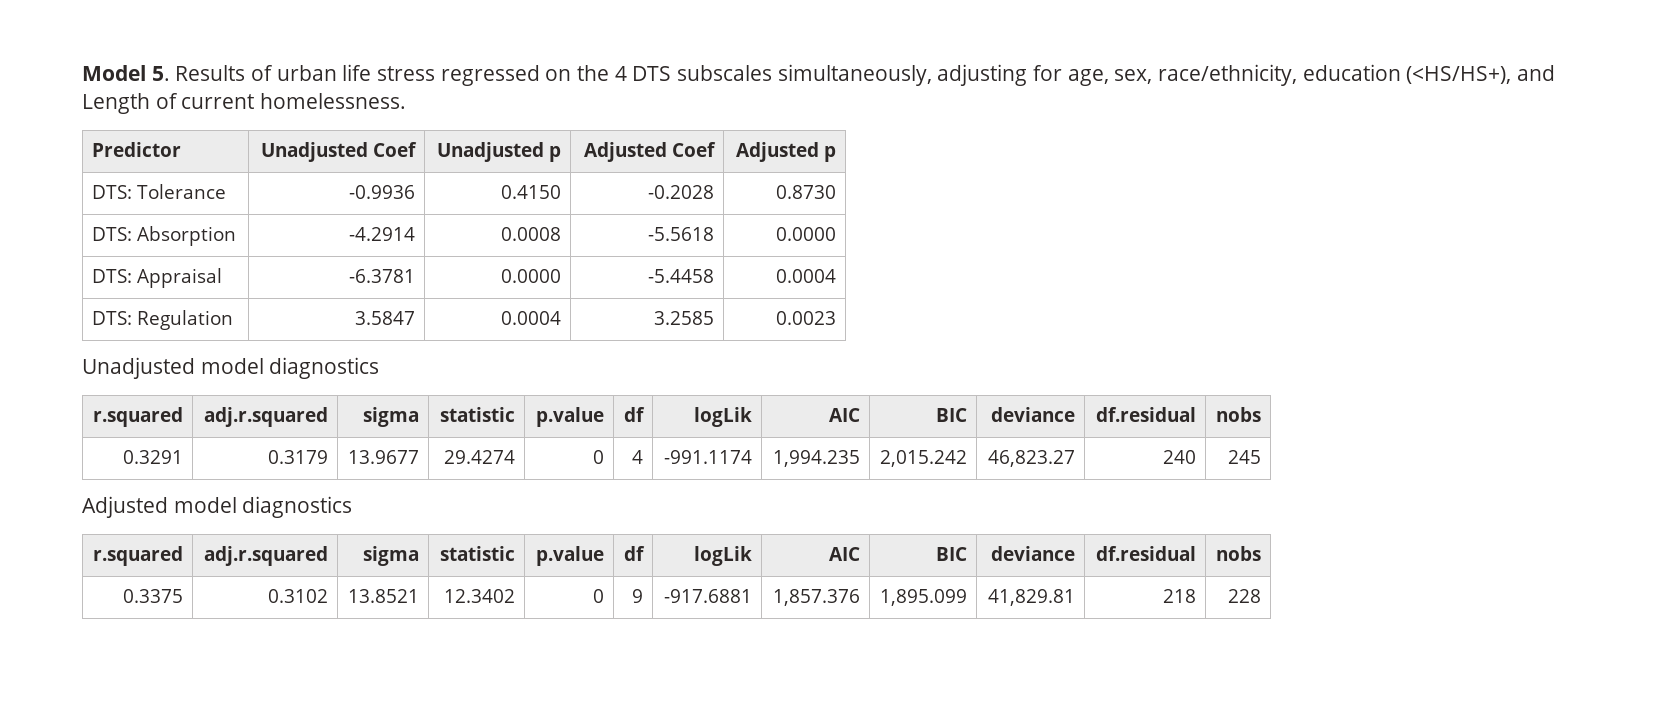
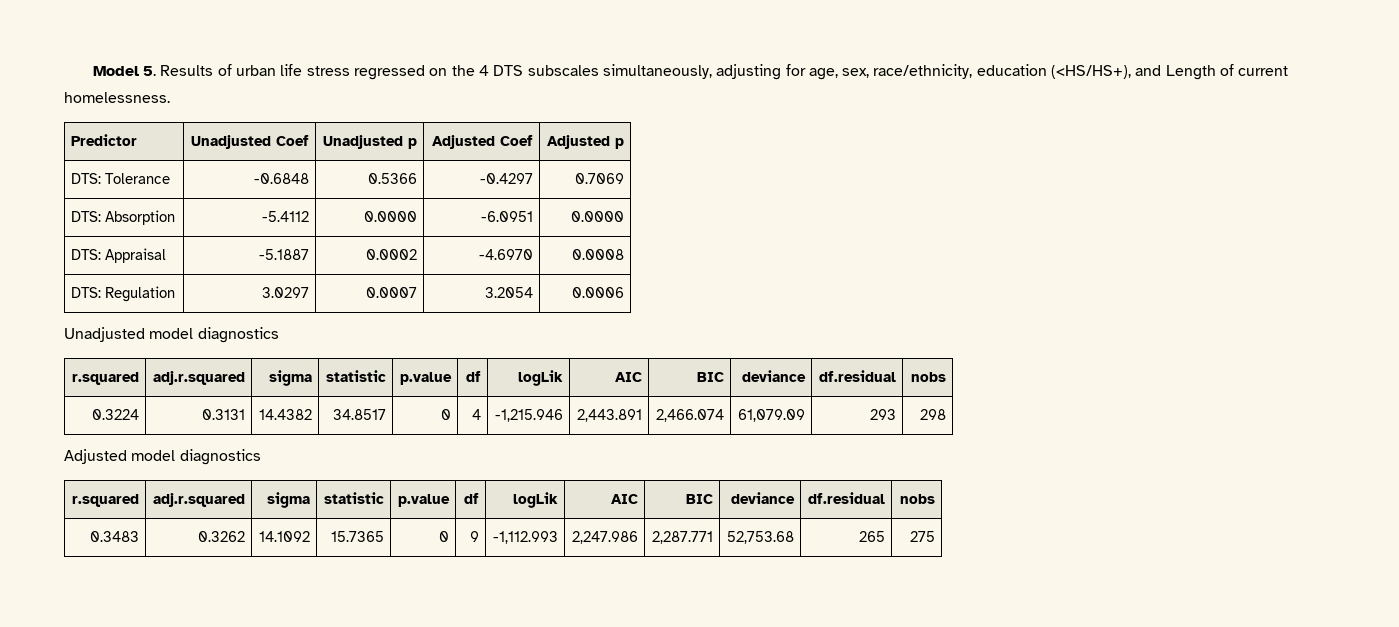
[349,185,416,199] [501,185,562,199] [648,185,715,199] [776,185,837,199] -0.9936 | 0.4150 | -0.2028 | 0.8730 -> [254,173,310,184] [368,173,418,184] [480,173,534,184] [575,173,625,184] -0.6848 | 0.5366 | -0.4297 | 0.7069
[349,227,416,241] [501,227,562,241] [648,227,715,241] -4.2914 | 0.0008 | -5.5618 -> [262,211,310,222] [364,211,418,222] [481,211,534,222] -5.4112 | 0.0000 | -6.0951
[349,269,416,283] [501,269,562,283] [648,269,715,283] [776,269,837,283] [91,310,233,330] [355,311,416,325] [501,311,562,325] [654,311,715,325] [776,311,837,325] -6.3781 | 0.0000 | -5.4458 | 0.0004 // DTS: Regulation | 3.5847 | 0.0004 | 3.2585 | 0.0023 -> [259,249,310,260] [366,249,418,260] [479,249,534,260] [572,249,625,260] [70,286,175,302] [262,287,310,298] [366,287,418,298] [485,287,534,298] [572,287,625,298] -5.1887 | 0.0002 | -4.6970 | 0.0008 // DTS: Regulation | 3.0297 | 0.0007 | 3.2054 | 0.0006
[123,450,184,464] [268,450,329,464] [348,450,420,464] [444,450,516,464] [593,450,605,464] [632,450,644,464] [664,450,753,464] [773,450,861,467] [880,450,968,467] [988,450,1076,467] [1163,450,1197,464] [1228,450,1262,464] 0.3291 | 0.3179 | 13.9677 | 29.4274 | 0 | 4 | -991.1174 | 1,994.235 | 2,015.242 | 46,823.27 | 240 | 245 -> [92,409,140,420] [202,409,246,420] [259,409,313,420] [333,409,387,420] [441,409,452,420] [472,409,482,420] [495,409,564,422] [577,409,643,422] [656,409,725,422] [738,409,806,422] [870,409,897,420] [920,409,947,420] 0.3224 | 0.3131 | 14.4382 | 34.8517 | 0 | 4 | -1,215.946 | 2,443.891 | 2,466.074 | 61,079.09 | 293 | 298
[123,589,184,603] [268,589,329,603] [348,589,420,603] [444,589,516,603] [593,589,605,603] [632,589,644,603] [664,589,753,603] [773,589,861,606] [880,589,968,606] [988,589,1076,606] [1163,589,1197,603] [1228,589,1262,603] 0.3375 | 0.3102 | 13.8521 | 12.3402 | 0 | 9 | -917.6881 | 1,857.376 | 1,895.099 | 41,829.81 | 218 | 228 -> [90,531,140,542] [198,531,246,542] [259,531,311,542] [331,531,385,542] [439,531,450,542] [470,531,480,542] [493,531,559,544] [572,531,639,544] [652,531,714,544] [727,531,795,544] [859,531,886,542] [910,531,936,542] 0.3483 | 0.3262 | 14.1092 | 15.7365 | 0 | 9 | -1,112.993 | 2,247.986 | 2,287.771 | 52,753.68 | 265 | 275

